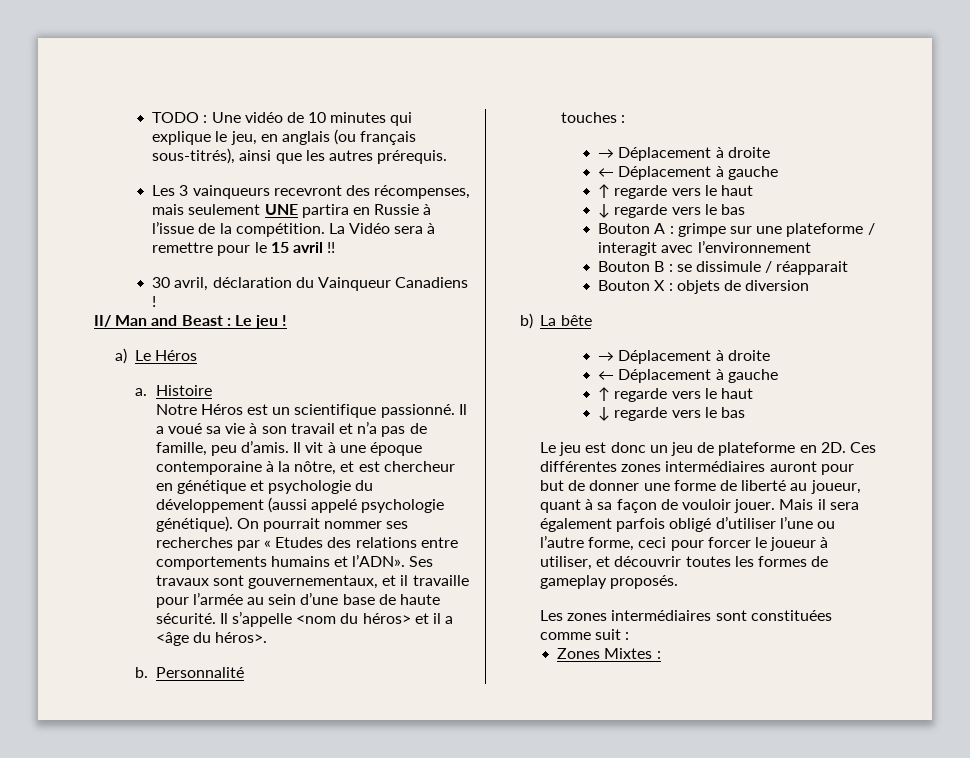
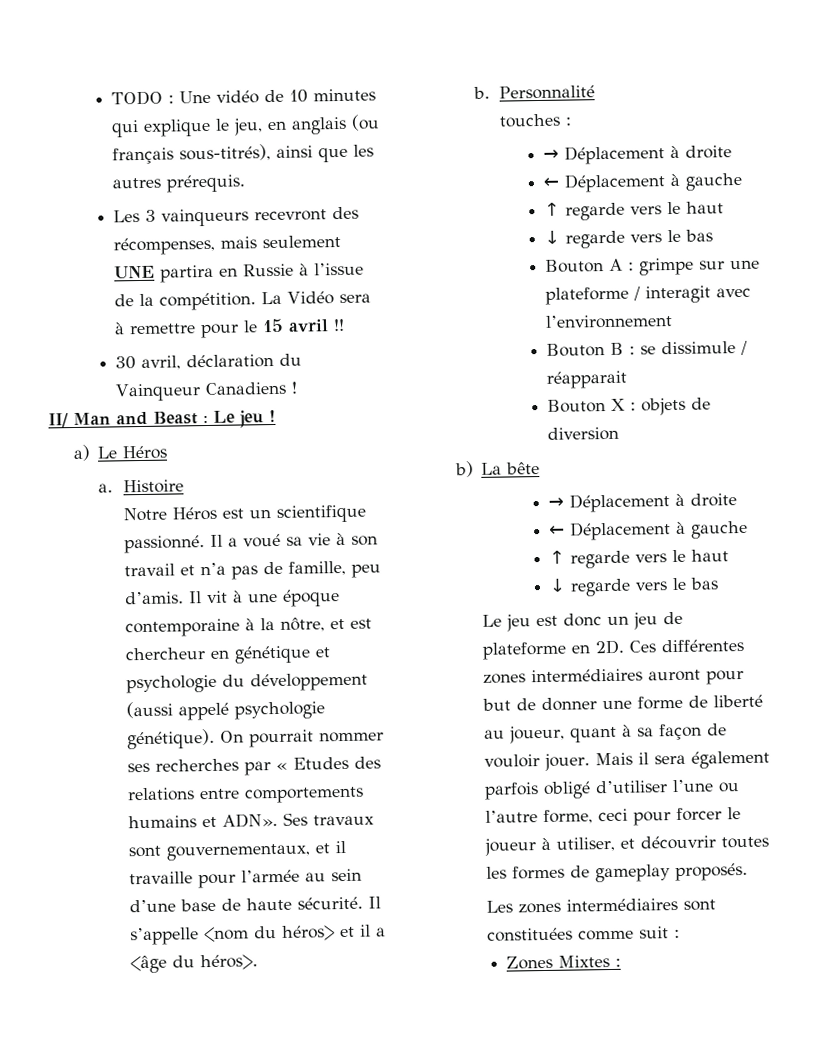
[352,554,406,567] l’ADN». -> [221,812,278,828] ADN».

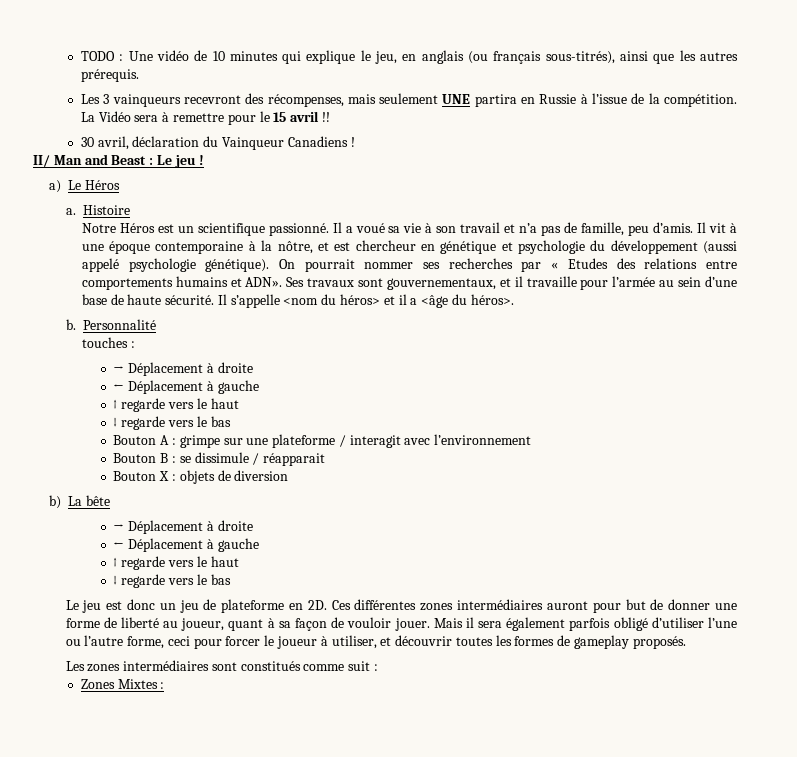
[487,927,574,942] constituées -> [240,661,301,671] constitués

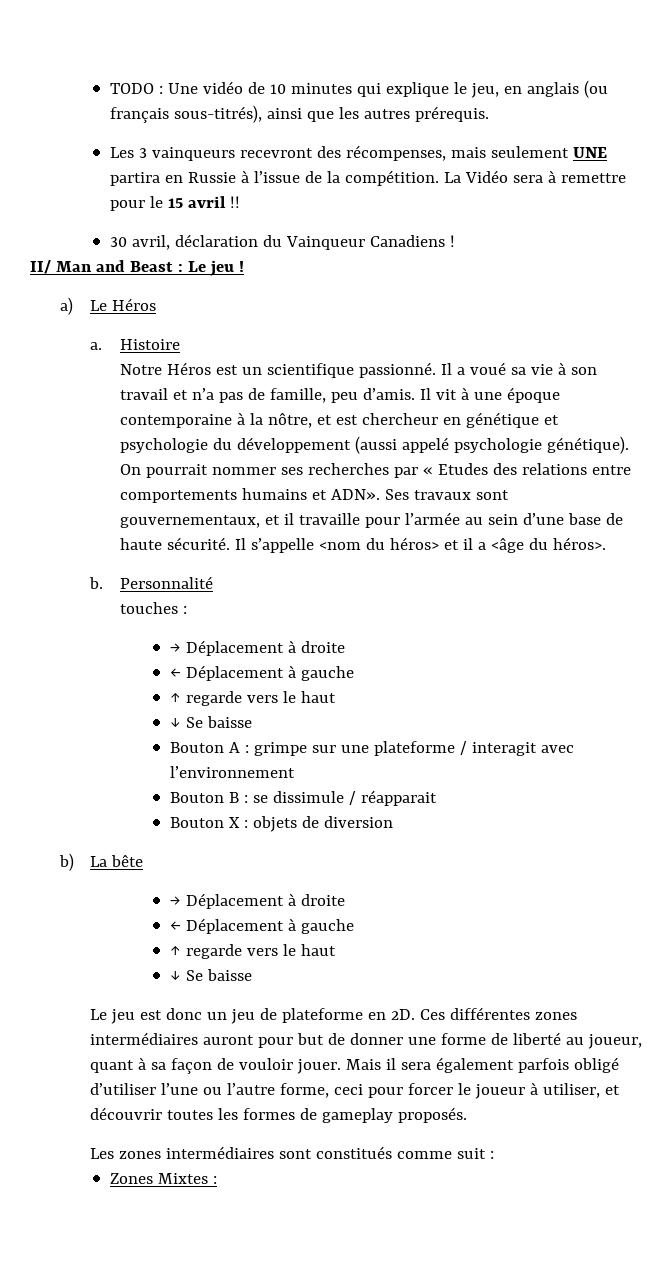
[121,416,231,430] regarde vers le bas -> [185,716,252,728] Se baisse
[121,574,231,588] regarde vers le bas -> [185,969,252,981] Se baisse

